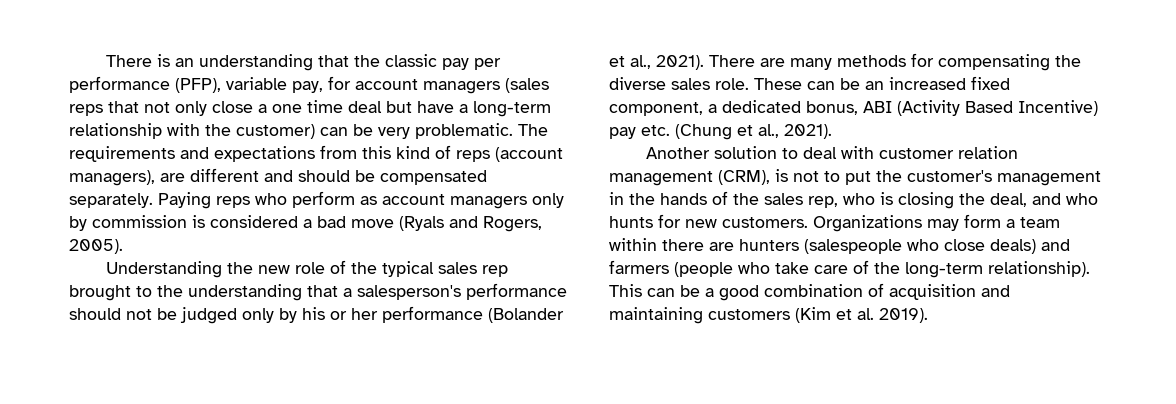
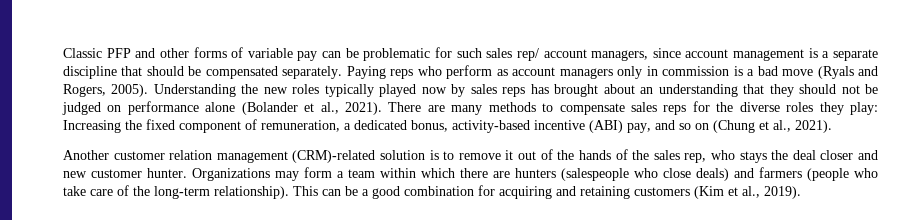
[105,54,501,71] [69,76,549,94] [69,100,551,117] [69,123,548,139] [69,145,563,162] [69,168,293,186] There is an understanding that the classic pay per performance (PFP), variable pay, for account managers (sales reps that not only close a one time deal but have a long-term relationship with the customer) can be very problematic. The requirements and expectations from this kind of reps (account managers), are different and -> [63,47,878,61] [63,66,143,79] Classic PFP and other forms of variable pay can be problematic for such sales rep/ account managers, since account management is a separate discipline that
[69,216,87,231] by -> [646,66,658,76] in
[210,215,298,228] considered -> (743, 71) none
(123, 246) // -> (149, 90) none
[294,260,508,277] [69,283,567,301] [69,306,483,324] role of the typical sales rep brought to the understanding that a salesperson's performance should not be judged only by his or her performance -> [292,84,879,97] [62,101,236,115] roles typically played now by sales reps has brought about an understanding that they should not be judged on performance alone
[911,53,1081,71] [609,76,1010,90] [609,100,1098,116] [609,125,670,139] for compensating the diverse sales role. These can be an increased fixed component, a dedicated bonus, ABI (Activity Based Incentive) pay etc. -> [542,101,879,115] [63,119,709,133] to compensate sales reps for the diverse roles they play: Increasing the fixed component of remuneration, a dedicated bonus, activity-based incentive (ABI) pay, and so on
[713,146,1018,159] [609,169,1101,186] [609,192,624,205] solution to deal with customer relation management (CRM), is not to put the customer's management in -> [113,149,553,163] customer relation management (CRM)-related solution is to remove it out of
[880,192,1098,209] [609,214,808,228] is closing the deal, and who hunts for new customers. -> [739,150,878,163] [63,168,187,178] stays the deal closer and new customer hunter.
(657, 244) none -> [421,168,455,178] which
[868,283,1010,300] [609,307,703,324] of acquisition and maintaining -> [478,185,630,199] for acquiring and retaining
[857,308,874,320] al. -> [742,186,760,198] al.,

